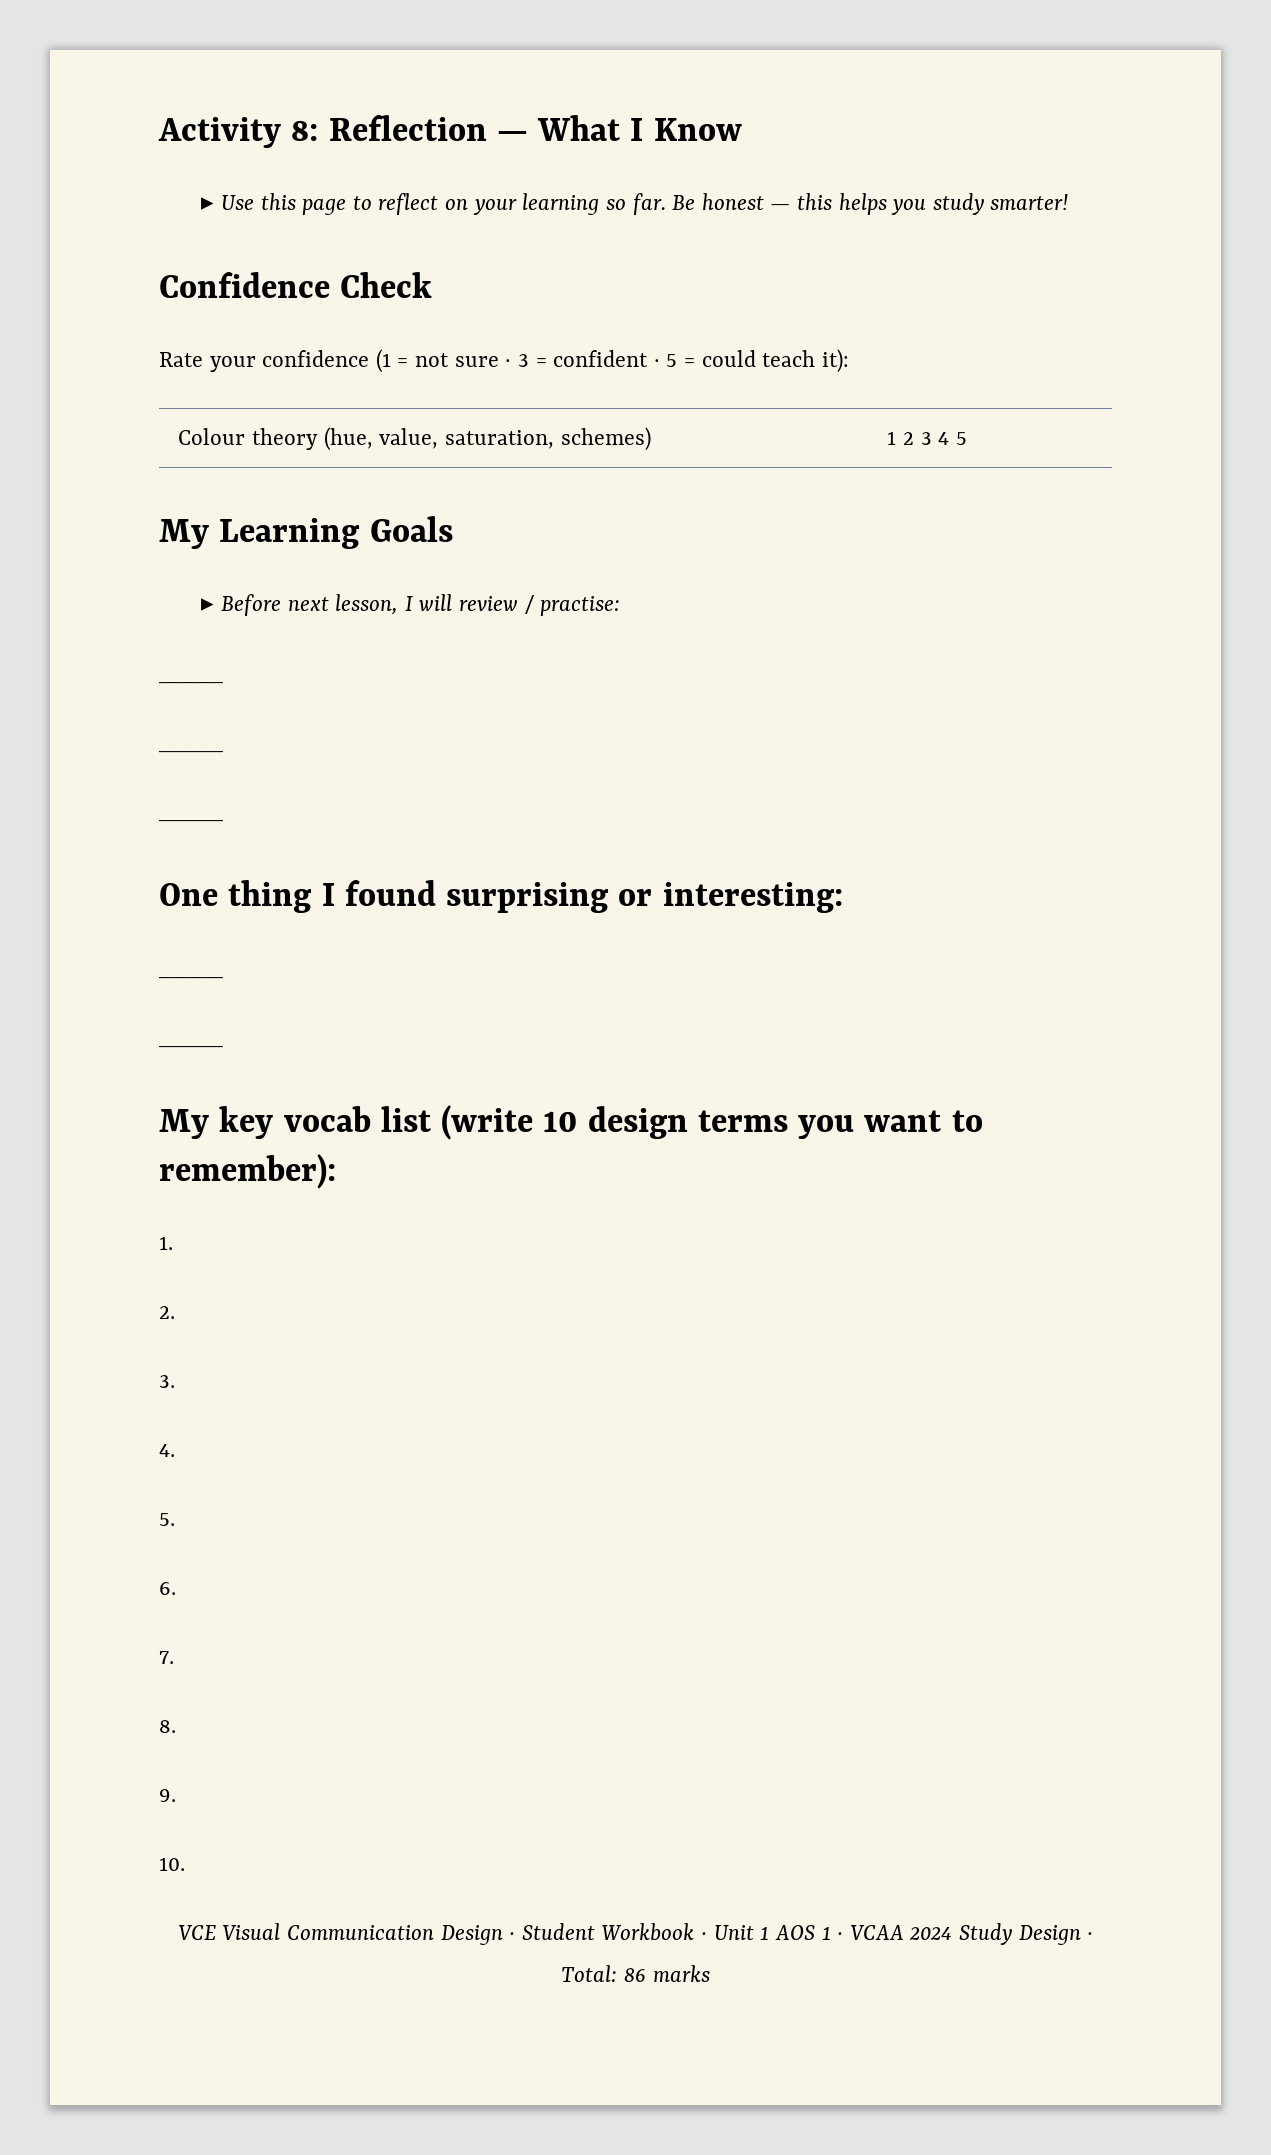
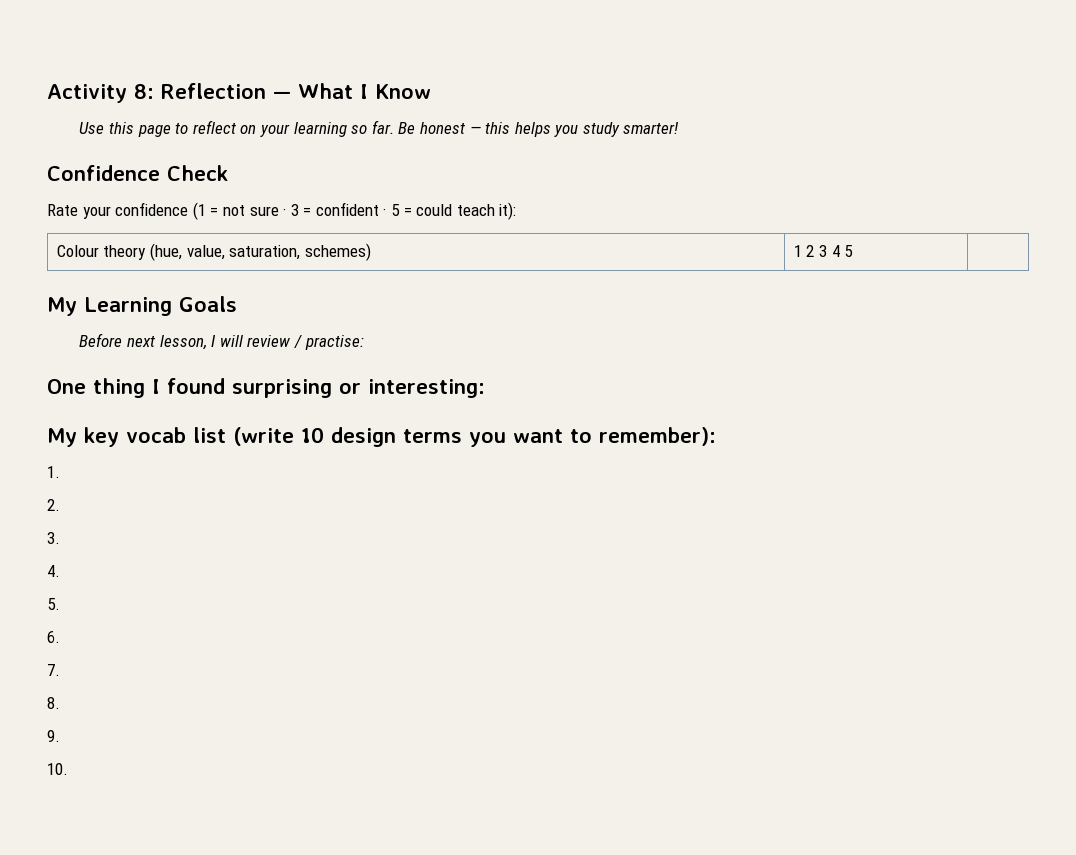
[201,197,215,210] ▸ -> (431, 91) none
[201,598,215,611] ▸ -> (237, 304) none
[159,680,223,684] [159,749,223,753] [159,818,223,822] // ____ // ____ // ____ -> (364, 342) none
[159,975,223,979] [159,1044,223,1048] // ____ // ____ -> (485, 388) none
[177,1923,1094,1945] [561,1965,710,1982] // VCE Visual Communication Design · Student Workbook · Unit 1 AOS 1 · VCAA 2024 Study Design · Total: 86 marks -> (68, 769) none

